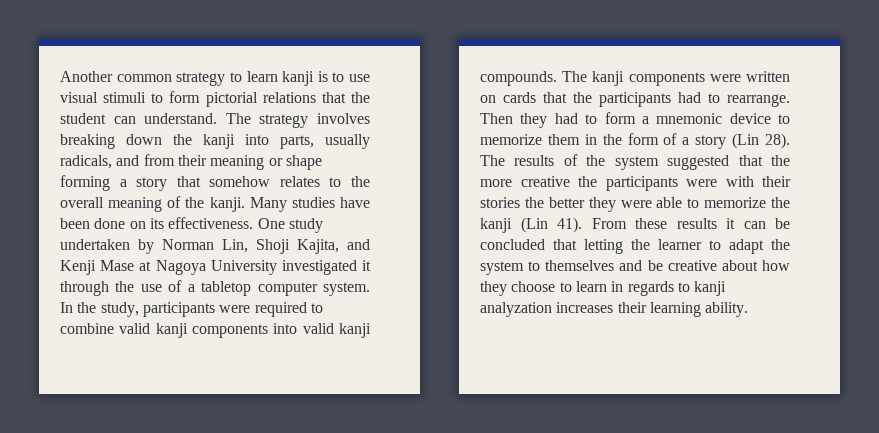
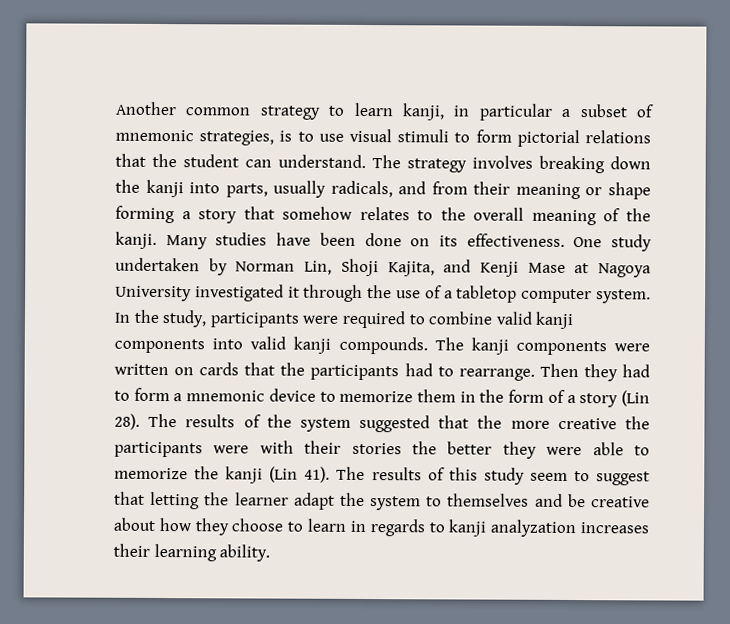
[282,71,315,86] kanji -> [402,103,654,121] [115,129,275,146] kanji, in particular a subset of mnemonic strategies,
[591,218,790,229] [480,239,545,250] From these results it can be concluded -> [336,466,650,486] The results of this study seem to suggest
[709,240,721,250] to -> (289, 499) none

